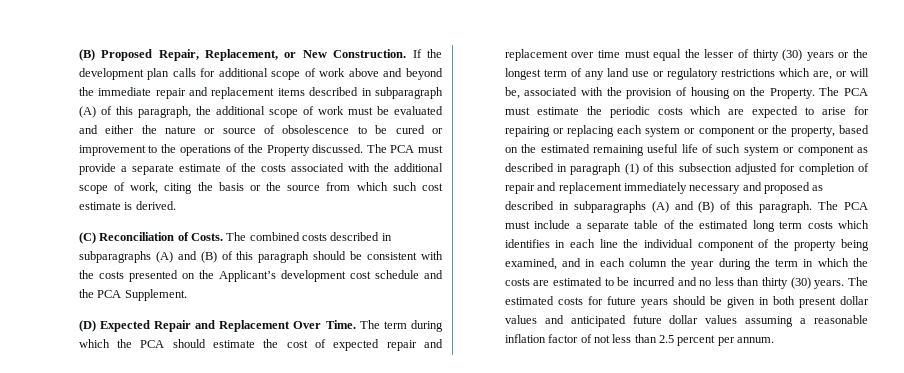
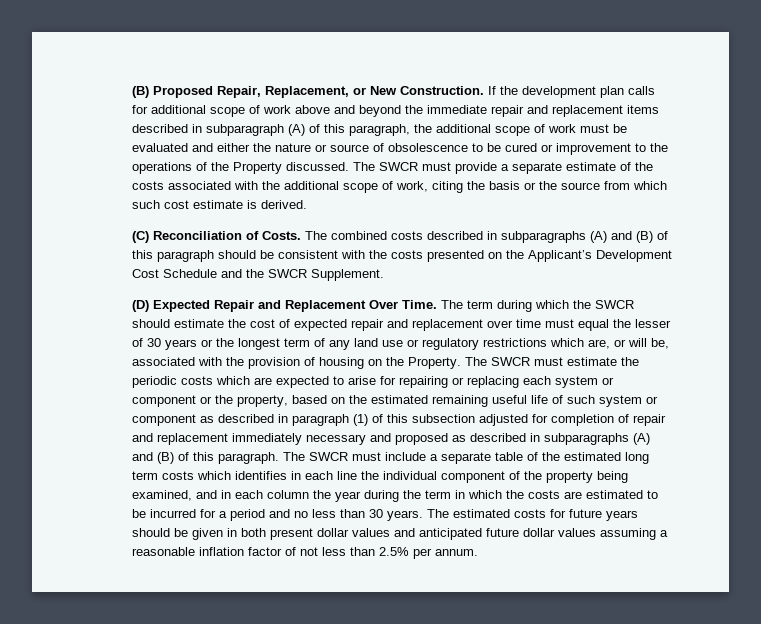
[390,145,415,153] PCA -> [379,162,419,171] SWCR
[280,270,419,282] development cost schedule -> [596,250,673,262] [132,269,218,278] Development Cost Schedule
[97,290,122,298] PCA -> [268,269,308,278] SWCR
[140,340,165,348] PCA -> [595,300,635,309] SWCR
[752,49,803,61] thirty (30) -> [147,338,162,347] 30
[844,88,869,96] PCA -> [491,357,531,366] SWCR
[844,202,869,210] PCA -> [309,452,349,461] SWCR
(675, 281) none -> [200,509,266,521] for a period
[762,277,811,289] thirty (30) -> [369,509,384,518] 30
[659,335,716,346] 2.5 percent -> [379,547,410,556] 2.5%

